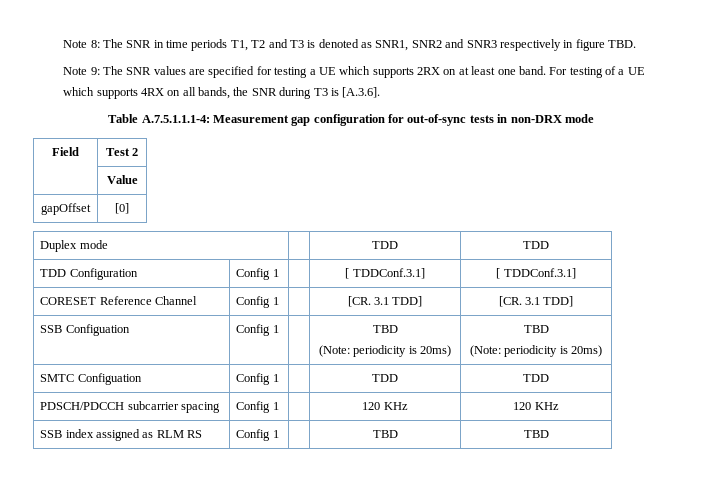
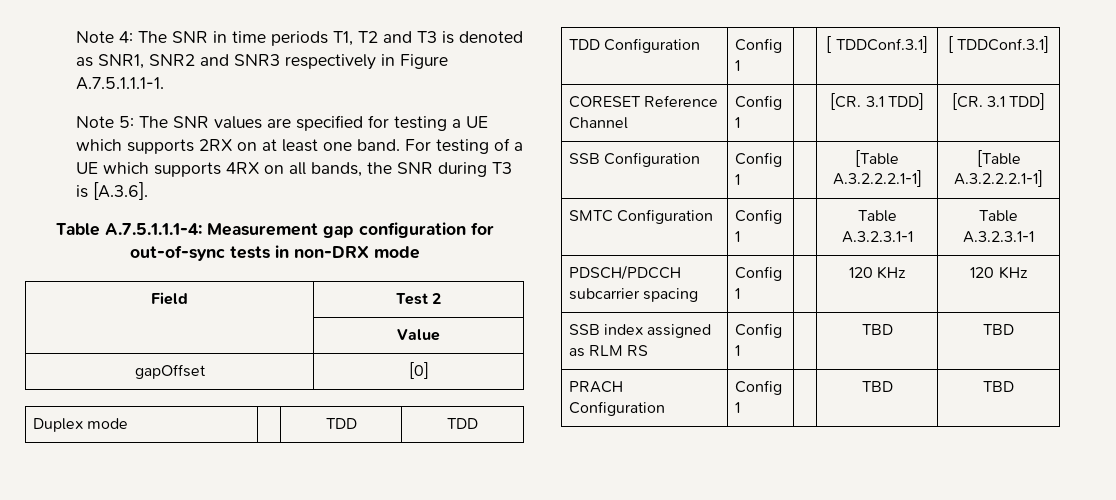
[63,40,100,48] Note 8: -> [75,31,133,43] Note 4:
[575,39,637,51] [63,67,100,75] figure TBD. // Note 9: -> [399,54,448,69] [75,77,164,90] [75,116,134,128] Figure A.7.5.1.1.1-1. // Note 5:
[65,324,130,336] [236,324,279,336] [372,325,398,333] [318,345,452,357] [523,325,549,333] [469,345,603,357] Configuation | Config 1 | | TBD // (Note: periodicity is 20ms) | TBD // (Note: periodicity is 20ms) -> [603,152,700,167] [734,152,782,167] [734,174,740,185] [855,150,899,167] [832,170,922,187] [976,150,1021,167] [954,170,1043,187] Configuration | Config 1 | | [Table A.3.2.2.2.1-1] | [Table A.3.2.2.2.1-1]
[77,373,142,385] [236,373,279,385] [372,374,398,382] [523,374,549,382] Configuation | Config 1 | | TDD | TDD -> [616,209,713,224] [734,209,782,224] [734,231,740,242] [857,210,897,222] [841,231,913,243] [979,210,1018,222] [963,231,1034,243] Configuration | Config 1 | | Table A.3.2.3.1-1 | Table A.3.2.3.1-1
(549, 434) none -> [568,381,623,393] [568,401,665,416] [734,380,782,395] [734,402,740,413] [861,381,893,392] [983,381,1014,392] // PRACH Configuration | Config 1 | | TBD | TBD

